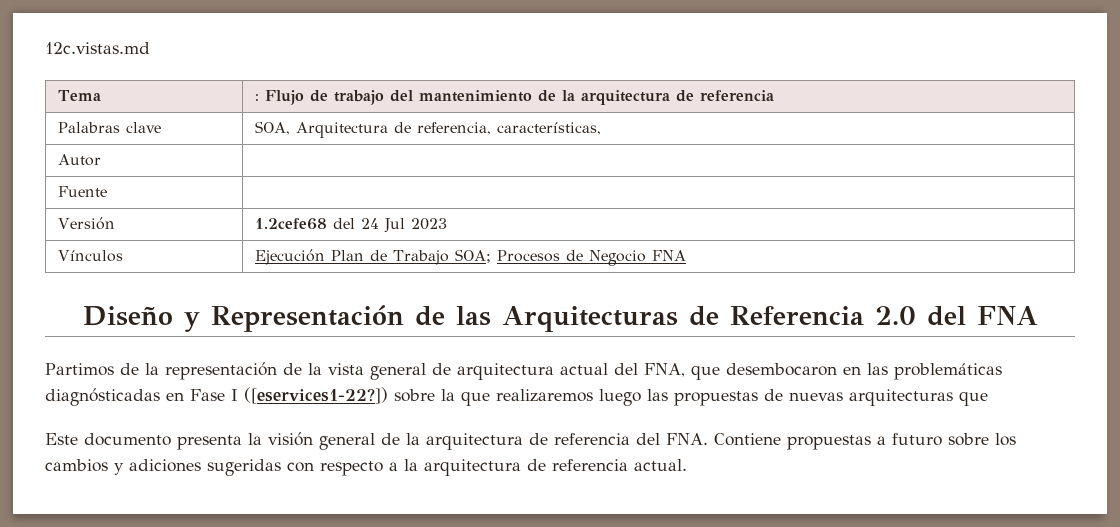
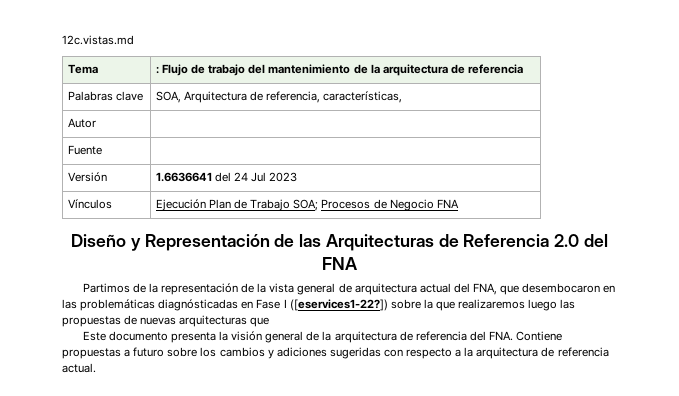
[254,218,327,230] 1.2cefe68 -> [155,172,212,182] 1.6636641

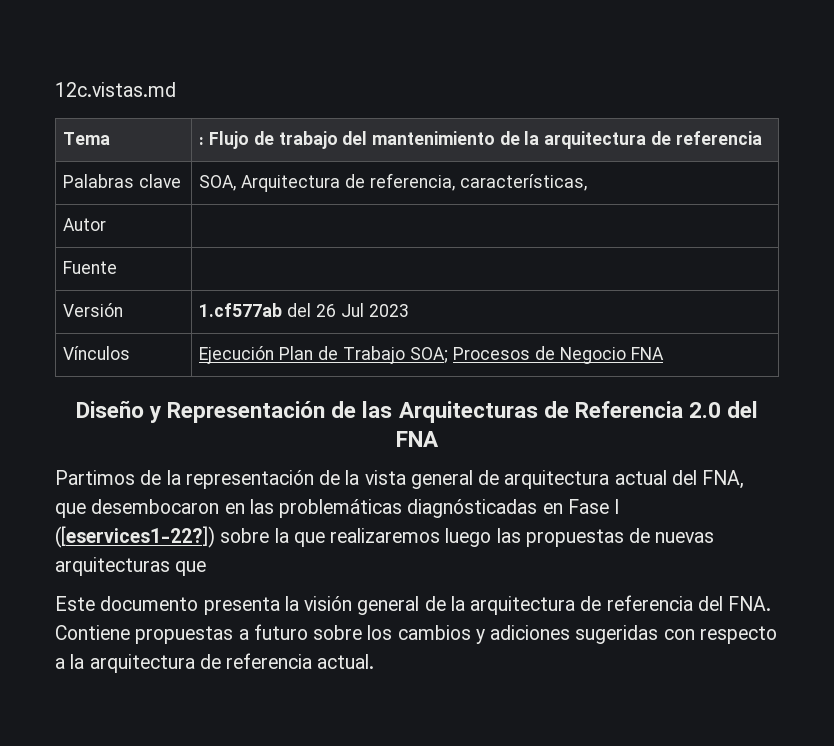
[155,172,249,182] 1.6636641 del 24 -> [199,303,337,317] 1.cf577ab del 26

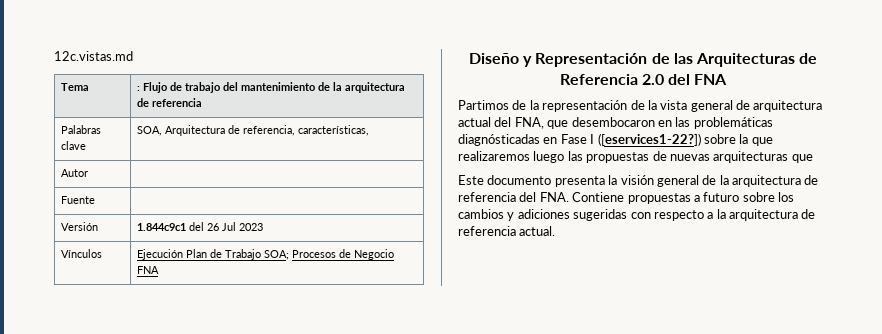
[199,303,283,317] 1.cf577ab -> [136,223,186,231] 1.844c9c1

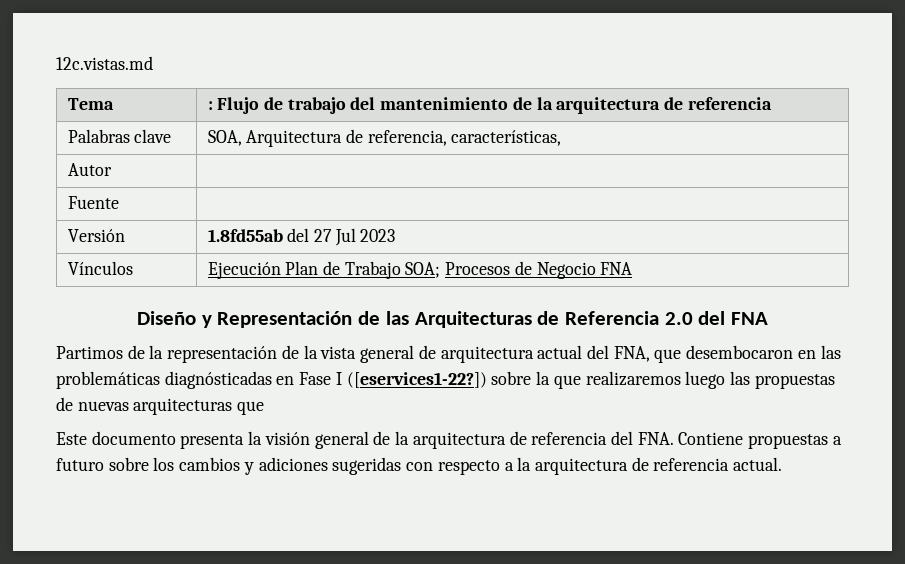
[136,222,219,231] 1.844c9c1 del 26 -> [207,228,333,242] 1.8fd55ab del 27

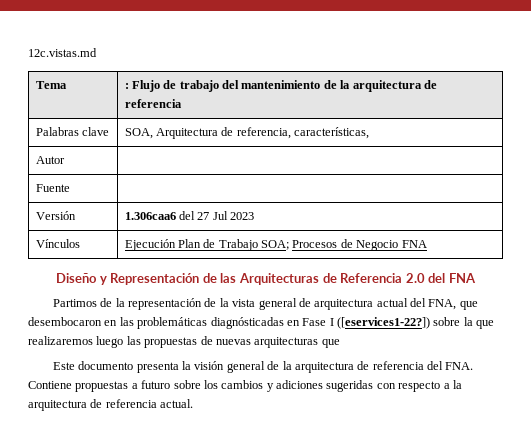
[207,229,283,242] 1.8fd55ab -> [124,212,176,220] 1.306caa6

